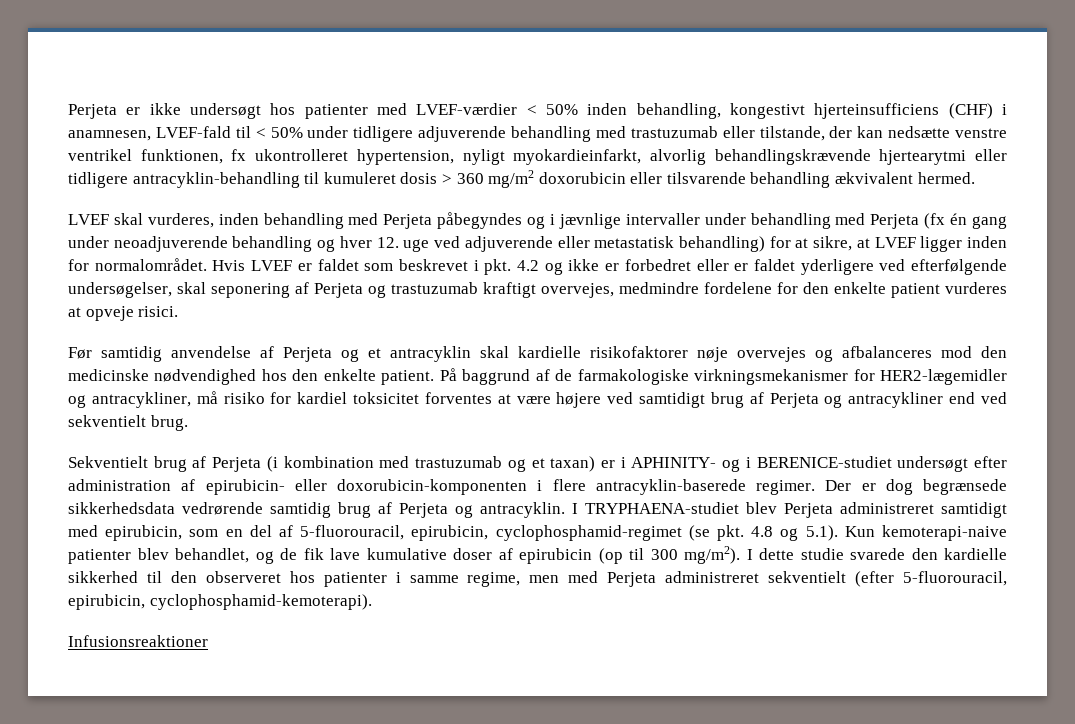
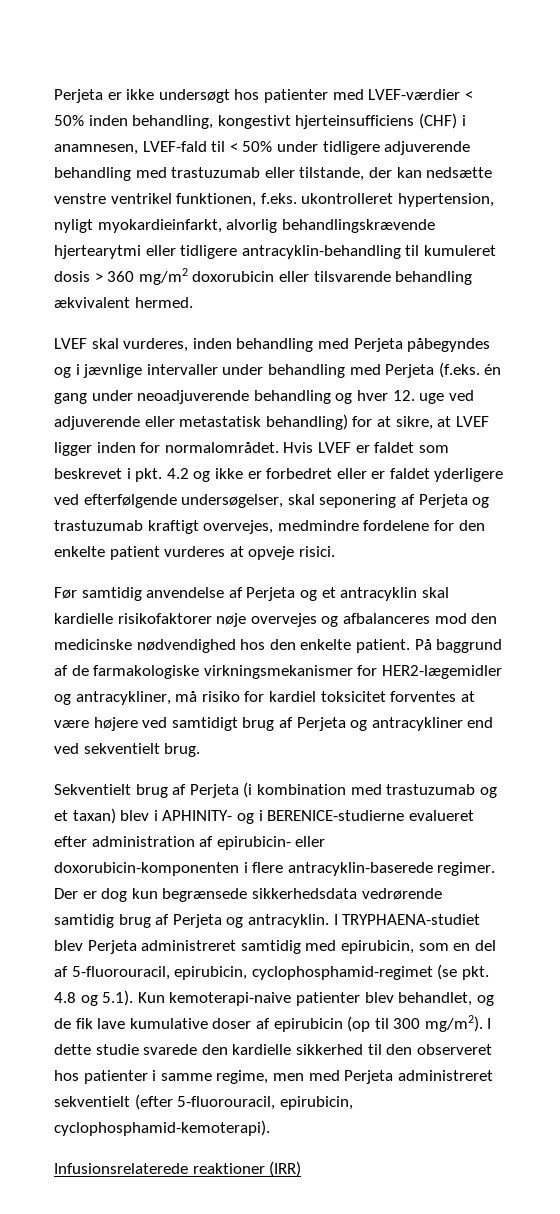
[231,149,247,161] fx -> [260,193,297,204] f.eks.
[924,213,946,229] (fx -> [438,362,480,378] (f.eks.
[600,460,615,468] er -> [120,810,150,821] blev
[756,456,969,472] BERENICE-studiet undersøgt -> [267,810,474,821] BERENICE-studierne evalueret
(913, 487) none -> [131,888,158,899] kun
[941,502,1007,518] samtidigt -> [240,940,301,954] samtidig
[68,635,208,647] Infusionsreaktioner -> [54,1161,302,1177] Infusionsrelaterede reaktioner (IRR)

